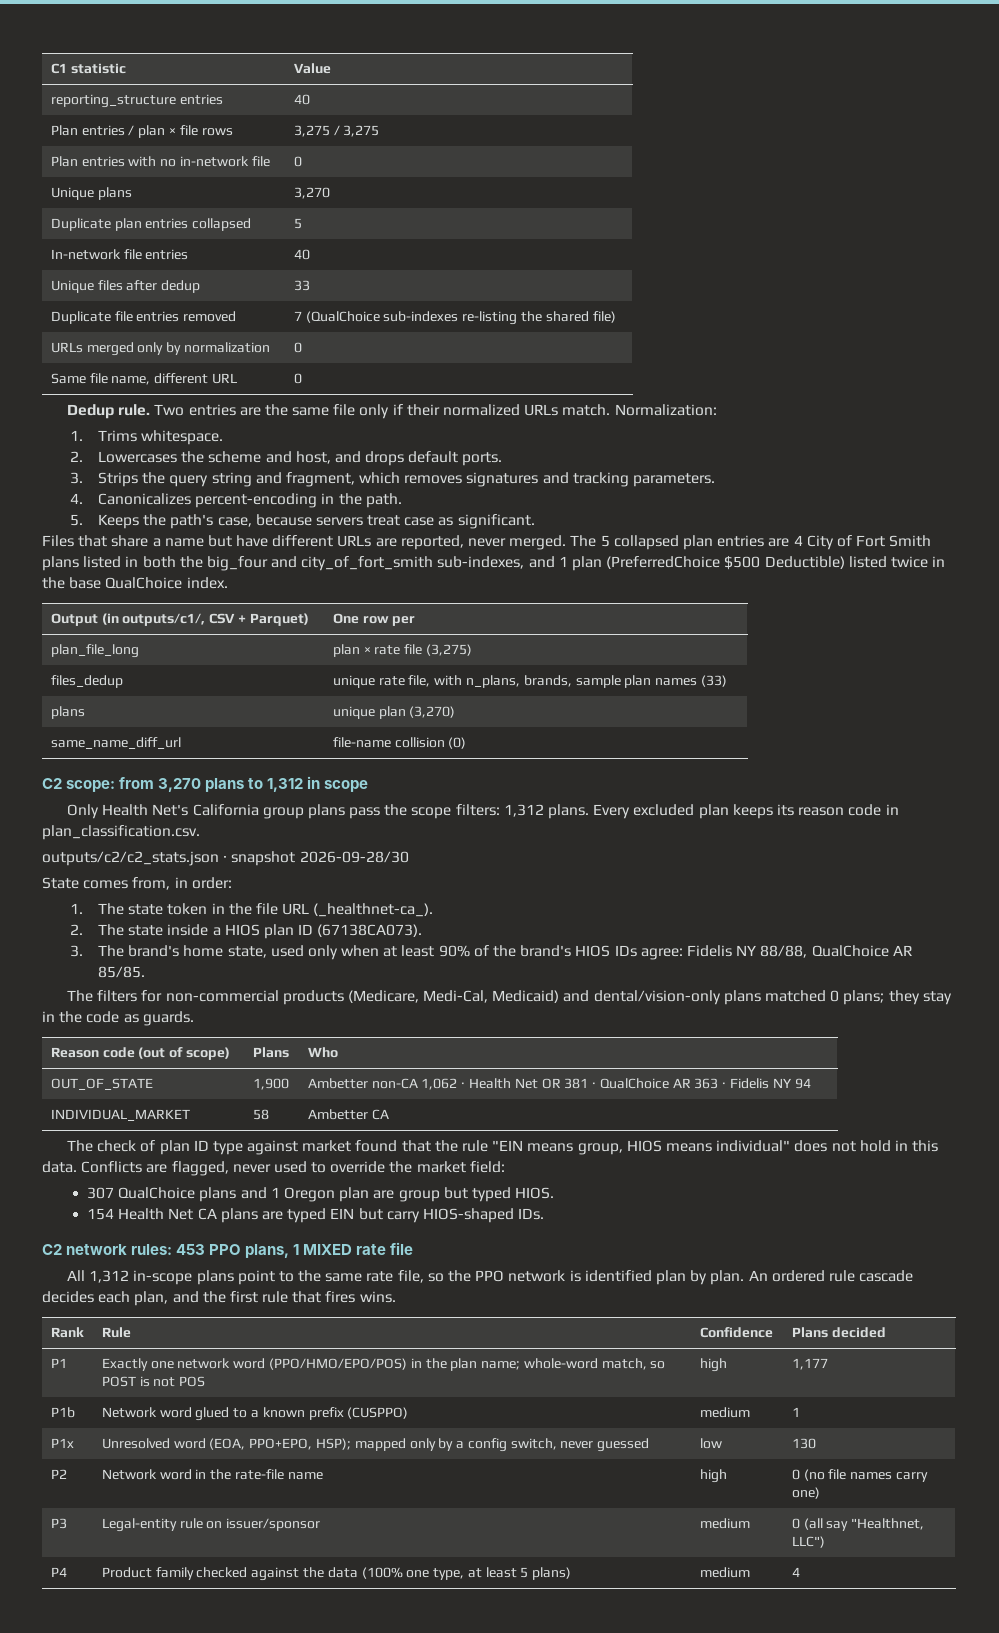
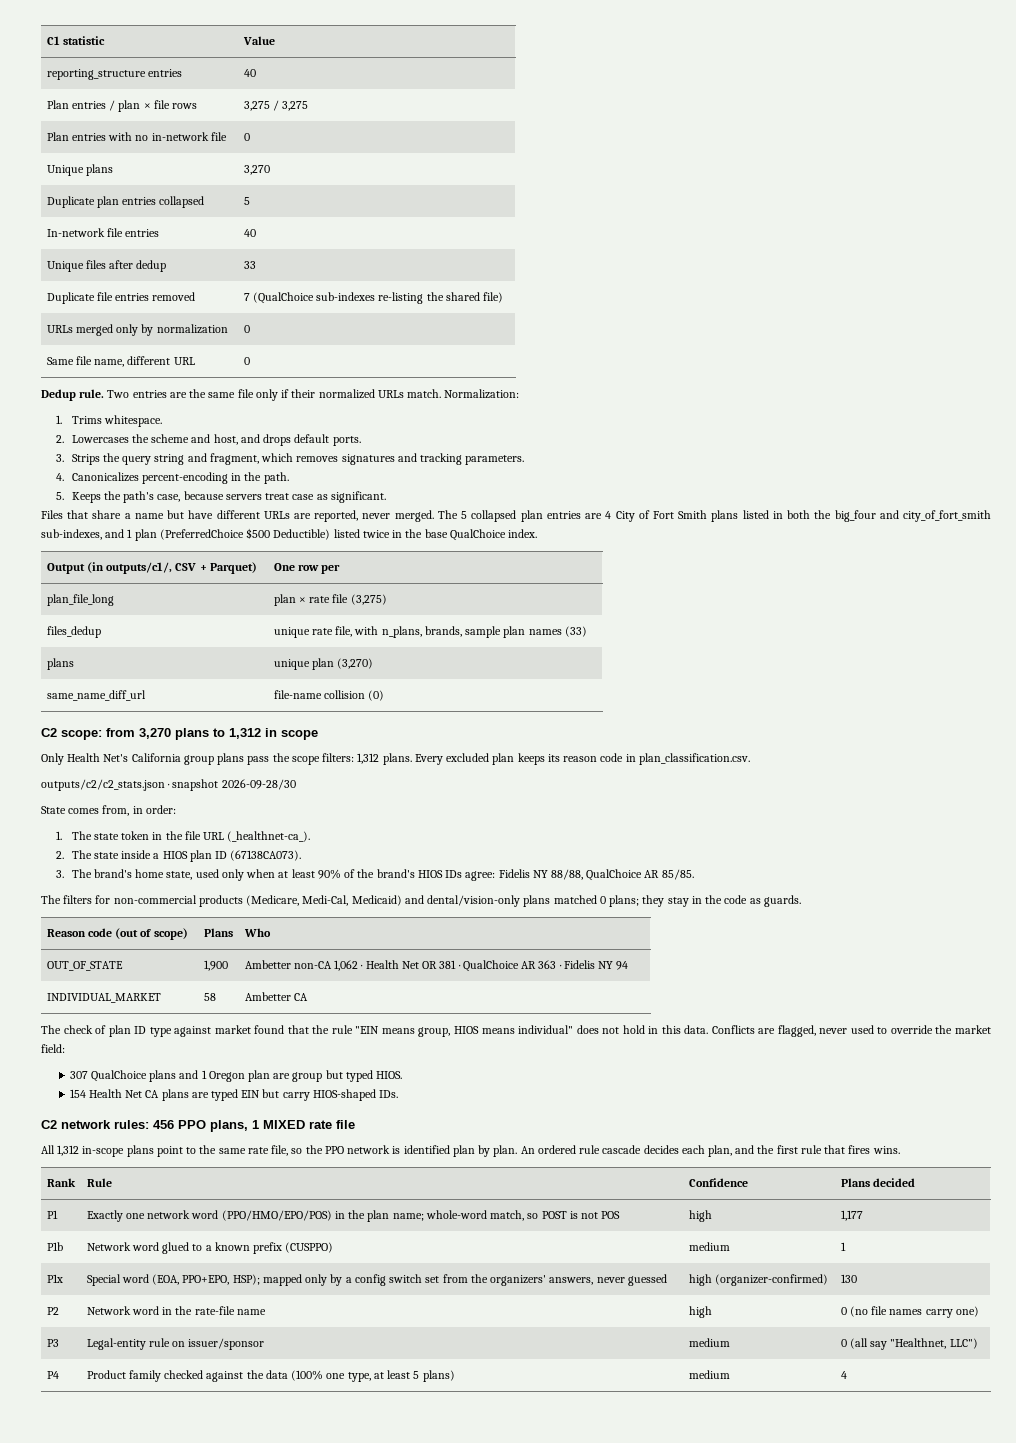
[176,1244,206,1255] 453 -> [153,1120,174,1129] 456
[101,1438,170,1449] Unresolved -> [86,1274,121,1286] Special
[510,1438,557,1450] switch, -> [389,1274,594,1286] switch set from the organizers' answers,
[699,1438,722,1449] low -> [688,1274,828,1286] high (organizer-confirmed)

